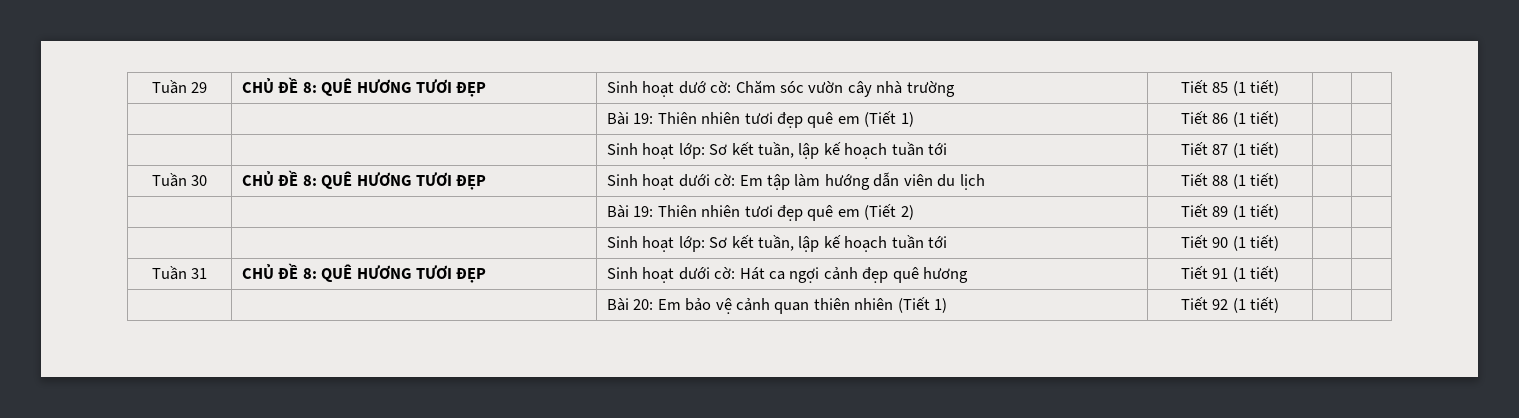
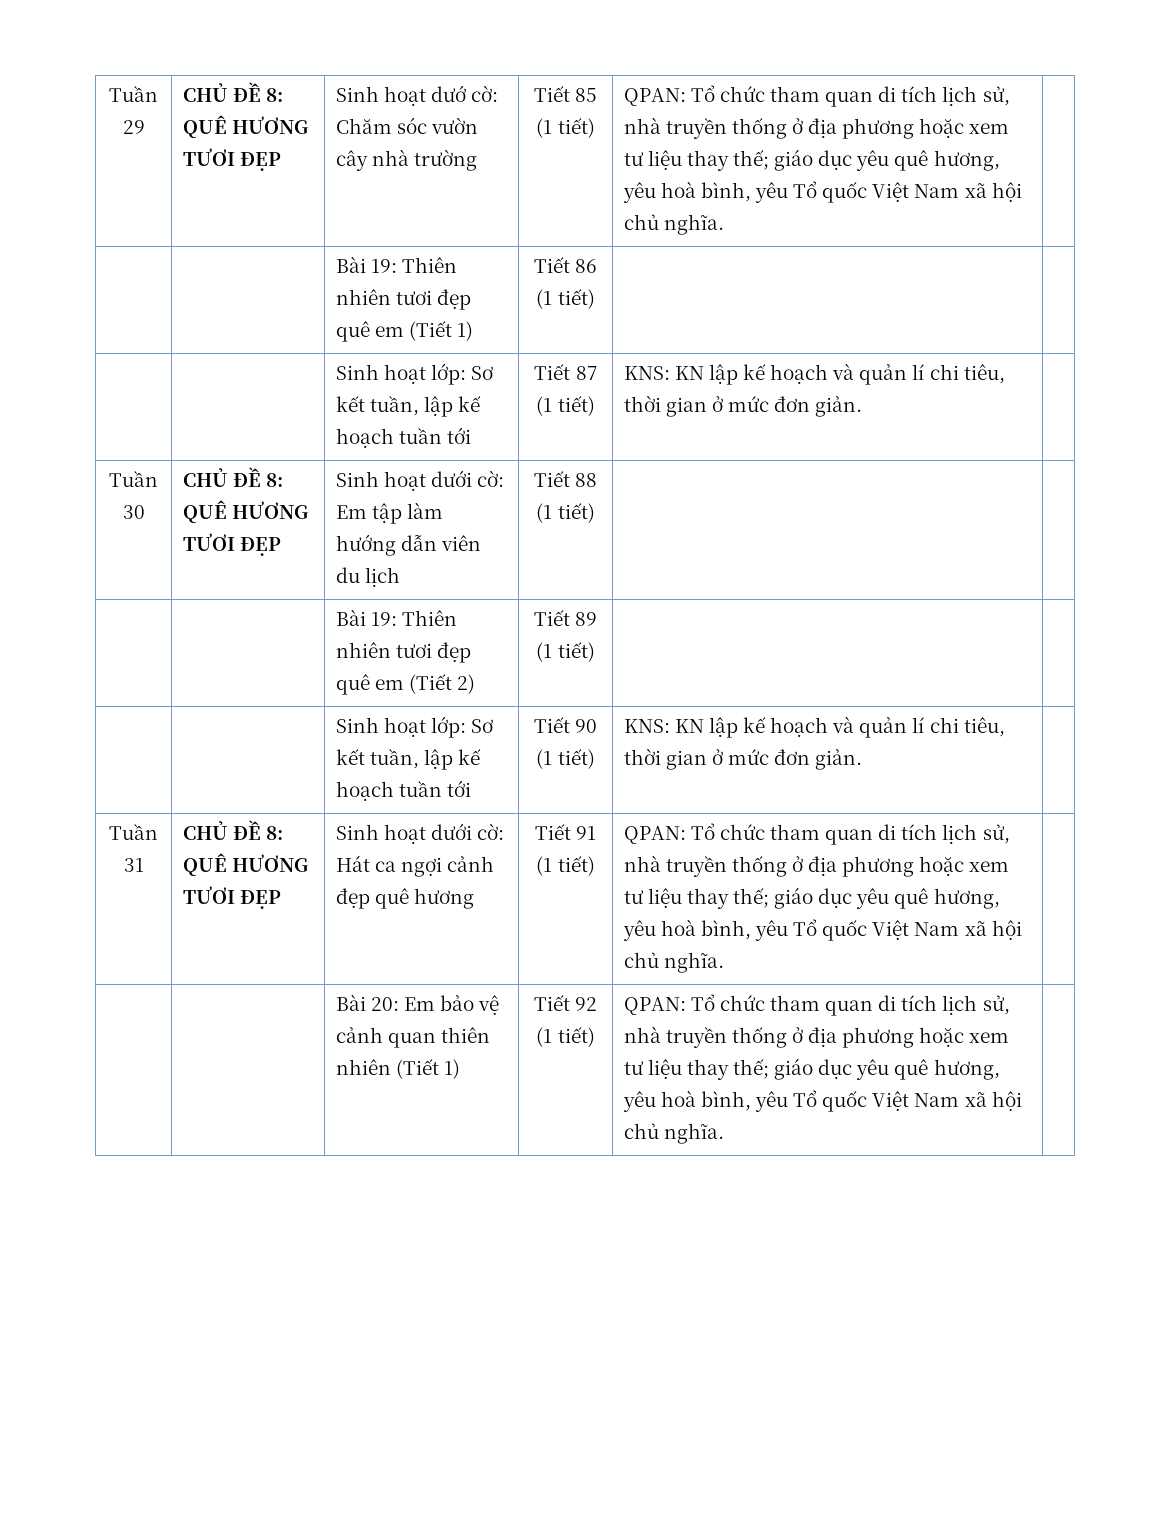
(1280, 88) none -> [623,85,1010,107] [623,117,1010,139] [623,149,1000,171] [622,181,1022,203] [623,214,724,235] QPAN: Tổ chức tham quan di tích lịch sử, nhà truyền thống ở địa phương hoặc xem tư liệu thay thế; giáo dục yêu quê hương, yêu hoà bình, yêu Tổ quốc Việt Nam xã hội chủ nghĩa.
(1280, 150) none -> [623,363,1005,385] [623,395,863,417] KNS: KN lập kế hoạch và quản lí chi tiêu, thời gian ở mức đơn giản.
(1280, 243) none -> [623,716,1005,738] [623,748,863,770] KNS: KN lập kế hoạch và quản lí chi tiêu, thời gian ở mức đơn giản.
(1280, 274) none -> [623,823,1010,845] [623,855,1010,877] [623,887,1000,909] [622,919,1022,941] [623,952,724,973] QPAN: Tổ chức tham quan di tích lịch sử, nhà truyền thống ở địa phương hoặc xem tư liệu thay thế; giáo dục yêu quê hương, yêu hoà bình, yêu Tổ quốc Việt Nam xã hội chủ nghĩa.
(1280, 305) none -> [623,994,1010,1016] [623,1026,1010,1048] [623,1058,1000,1080] [622,1090,1022,1112] [623,1123,724,1144] QPAN: Tổ chức tham quan di tích lịch sử, nhà truyền thống ở địa phương hoặc xem tư liệu thay thế; giáo dục yêu quê hương, yêu hoà bình, yêu Tổ quốc Việt Nam xã hội chủ nghĩa.

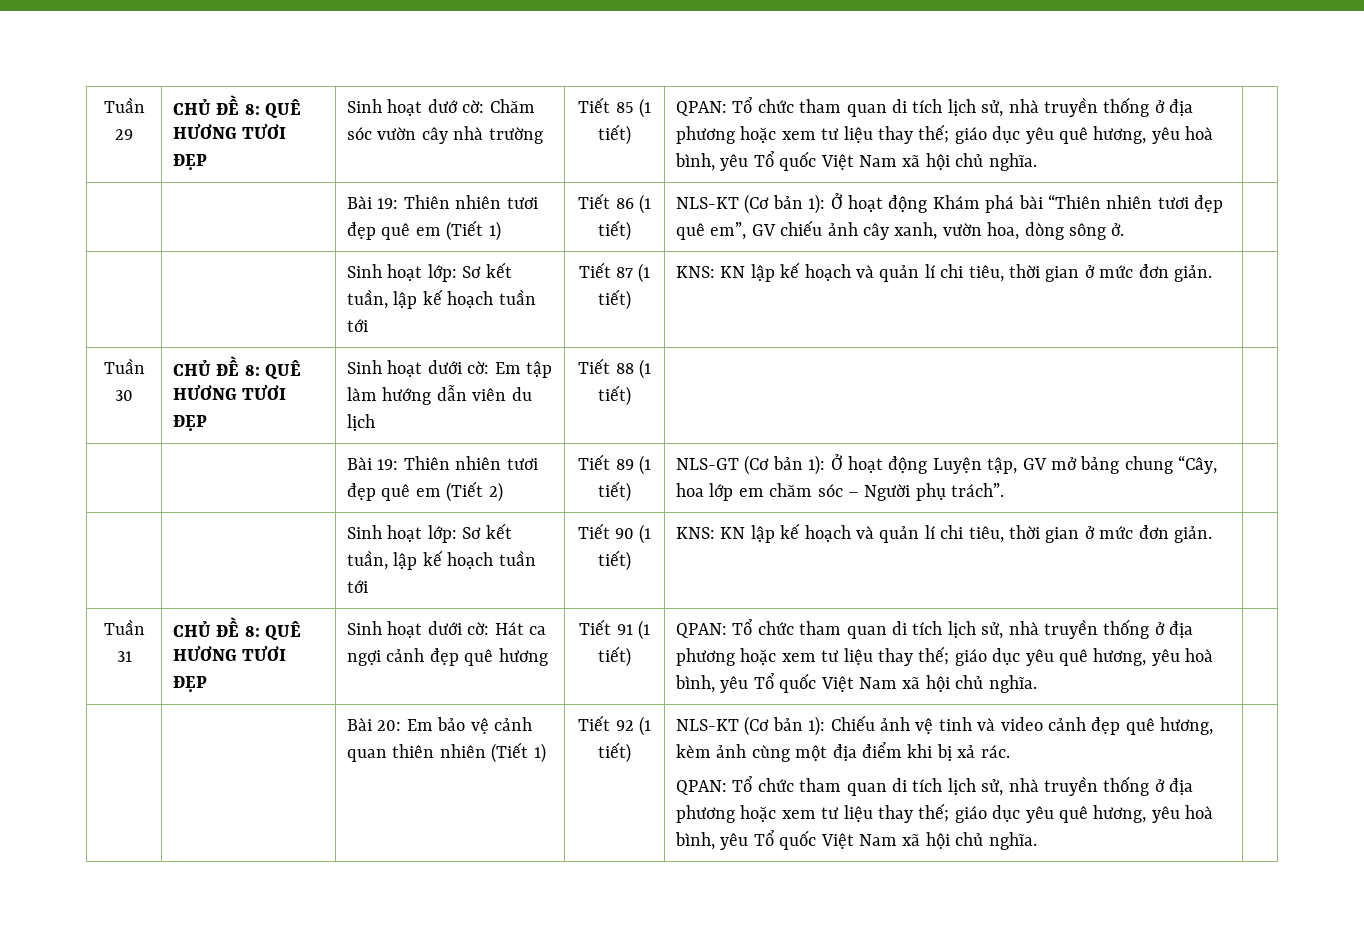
(595, 299) none -> [676,193,1224,214] [676,220,1125,240] NLS-KT (Cơ bản 1): Ở hoạt động Khám phá bài “Thiên nhiên tươi đẹp quê em”, GV chiếu ảnh cây xanh, vườn hoa, dòng sông ở.
(595, 652) none -> [676,454,1218,475] [676,483,1005,501] NLS-GT (Cơ bản 1): Ở hoạt động Luyện tập, GV mở bảng chung “Cây, hoa lớp em chăm sóc – Người phụ trách”.
(595, 1037) none -> [676,715,1214,736] [676,742,1010,762] NLS-KT (Cơ bản 1): Chiếu ảnh vệ tinh và video cảnh đẹp quê hương, kèm ảnh cùng một địa điểm khi bị xả rác. //

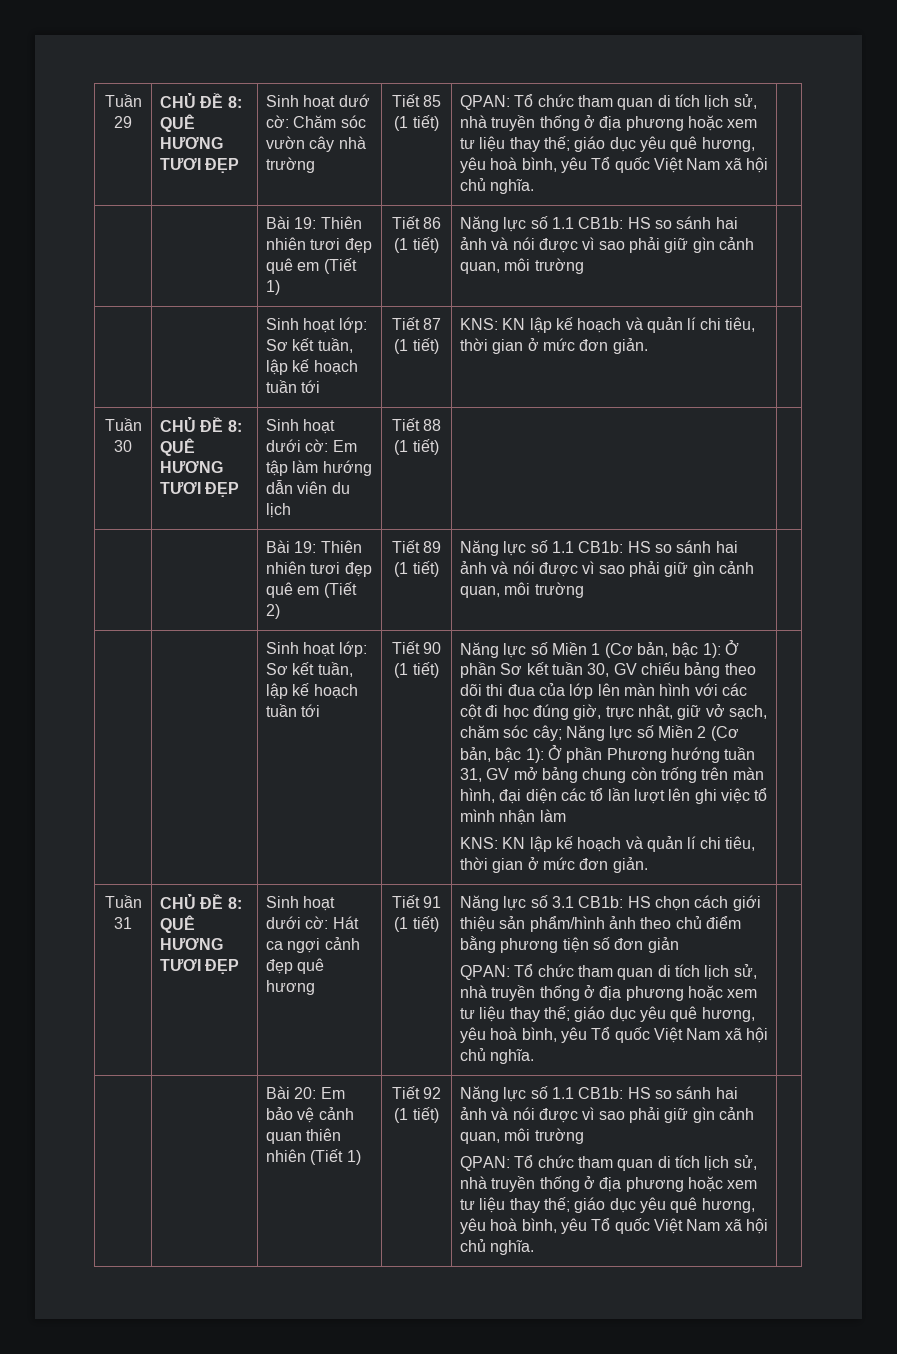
[676,193,1224,214] [676,220,1125,240] NLS-KT (Cơ bản 1): Ở hoạt động Khám phá bài “Thiên nhiên tươi đẹp quê em”, GV chiếu ảnh cây xanh, vườn hoa, dòng sông ở. -> [459,216,738,232] [459,237,754,253] [459,258,584,274] Năng lực số 1.1 CB1b: HS so sánh hai ảnh và nói được vì sao phải giữ gìn cảnh quan, môi trường
[676,454,1218,475] [676,483,1005,501] NLS-GT (Cơ bản 1): Ở hoạt động Luyện tập, GV mở bảng chung “Cây, hoa lớp em chăm sóc – Người phụ trách”. -> [459,540,738,556] [459,561,754,577] [459,582,584,598] Năng lực số 1.1 CB1b: HS so sánh hai ảnh và nói được vì sao phải giữ gìn cảnh quan, môi trường
(631, 560) none -> [459,640,739,658] [459,662,756,678] [459,683,747,699] [459,704,767,720] [459,725,739,741] [459,745,756,763] [459,767,764,783] [459,788,768,804] [459,809,566,825] Năng lực số Miền 1 (Cơ bản, bậc 1): Ở phần Sơ kết tuần 30, GV chiếu bảng theo dõi thi đua của lớp lên màn hình với các cột đi học đúng giờ, trực nhật, giữ vở sạch, chăm sóc cây; Năng lực số Miền 2 (Cơ bản, bậc 1): Ở phần Phương hướng tuần 31, GV mở bảng chung còn trống trên màn hình, đại diện các tổ lần lượt lên ghi việc tổ mình nhận làm //
(631, 656) none -> [459,895,761,911] [459,916,741,932] [459,936,679,953] Năng lực số 3.1 CB1b: HS chọn cách giới thiệu sản phẩm/hình ảnh theo chủ điểm bằng phương tiện số đơn giản //
[676,715,1214,736] [676,742,1010,762] NLS-KT (Cơ bản 1): Chiếu ảnh vệ tinh và video cảnh đẹp quê hương, kèm ảnh cùng một địa điểm khi bị xả rác. -> [459,1086,738,1102] [459,1107,754,1123] [459,1128,584,1144] Năng lực số 1.1 CB1b: HS so sánh hai ảnh và nói được vì sao phải giữ gìn cảnh quan, môi trường

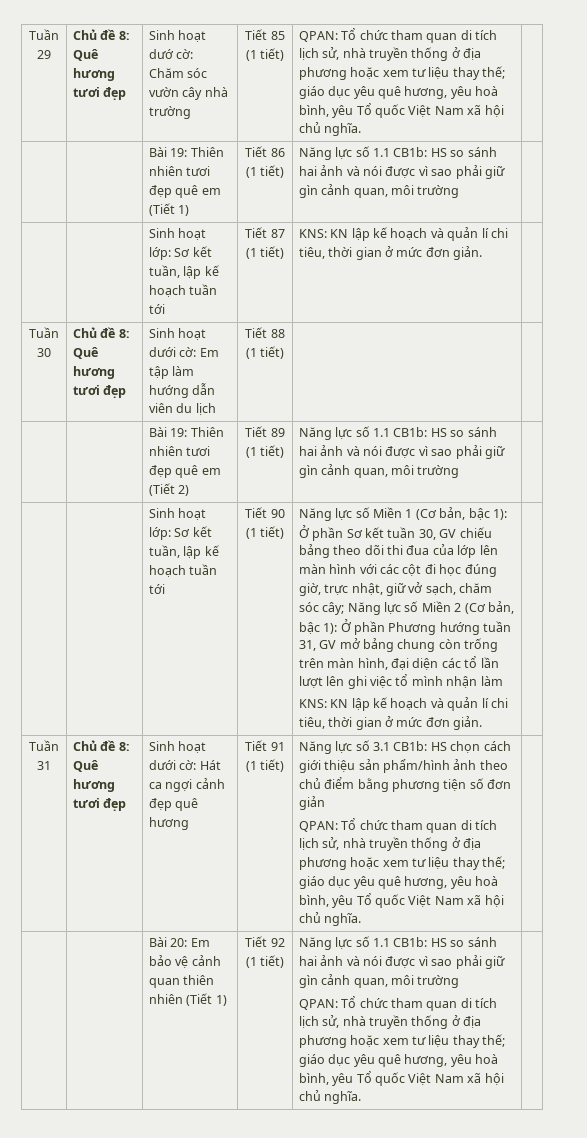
[159,93,242,108] [159,114,195,132] [159,137,223,149] [159,158,240,173] CHỦ ĐỀ 8: QUÊ HƯƠNG TƯƠI ĐẸP -> [72,29,130,40] [72,49,98,61] [72,68,115,81] [72,87,127,100] Chủ đề 8: Quê hương tươi đẹp
[159,417,242,432] [159,438,195,456] [159,461,223,473] [159,482,240,497] CHỦ ĐỀ 8: QUÊ HƯƠNG TƯƠI ĐẸP -> [72,327,130,338] [72,347,98,359] [72,366,115,379] [72,385,127,398] Chủ đề 8: Quê hương tươi đẹp
[159,894,242,909] [159,915,195,933] [159,938,223,950] [159,959,240,974] CHỦ ĐỀ 8: QUÊ HƯƠNG TƯƠI ĐẸP -> [72,740,130,751] [72,760,98,772] [72,779,115,792] [72,798,127,811] Chủ đề 8: Quê hương tươi đẹp

